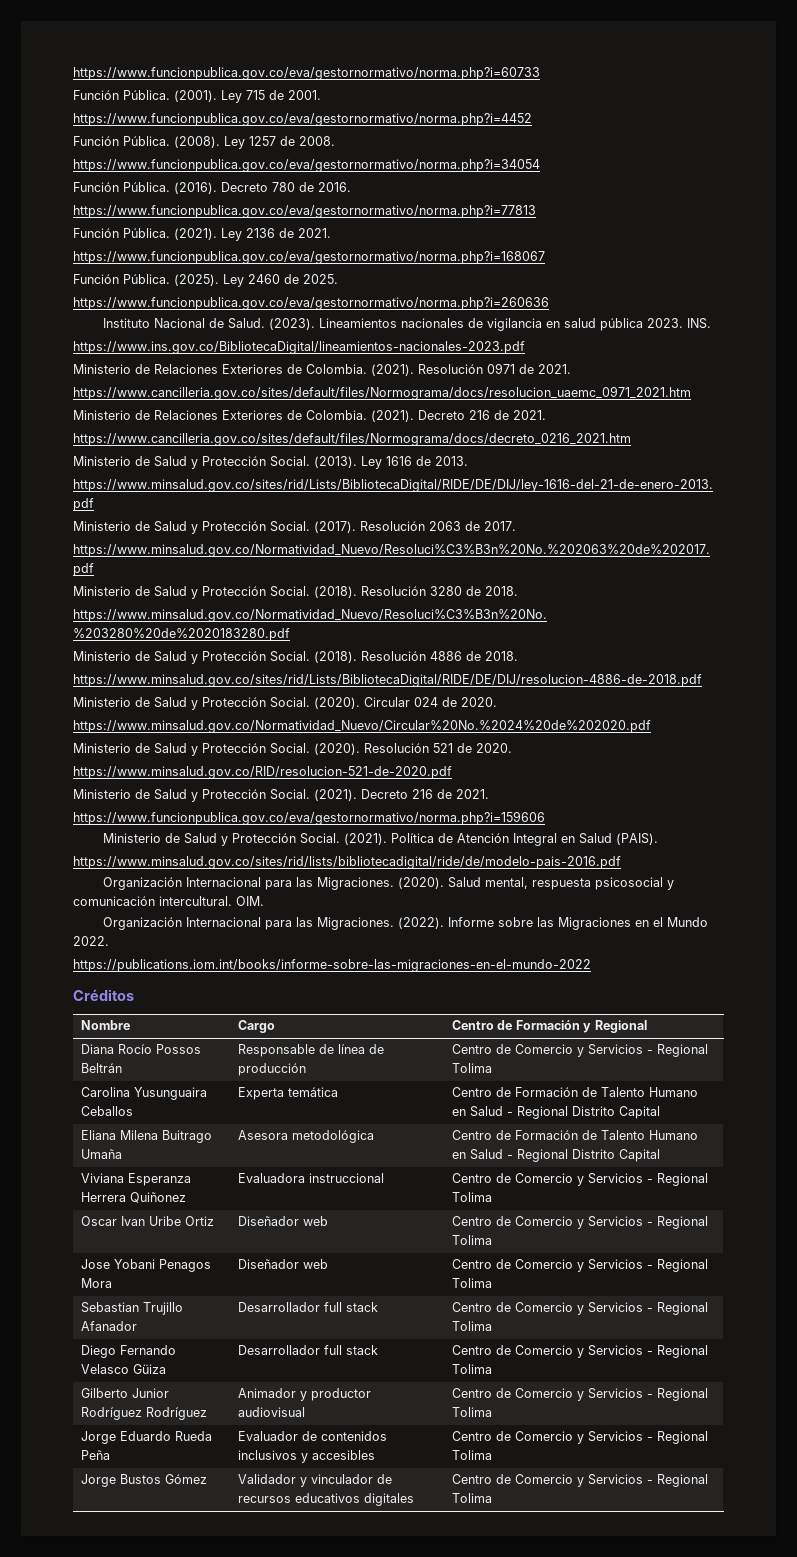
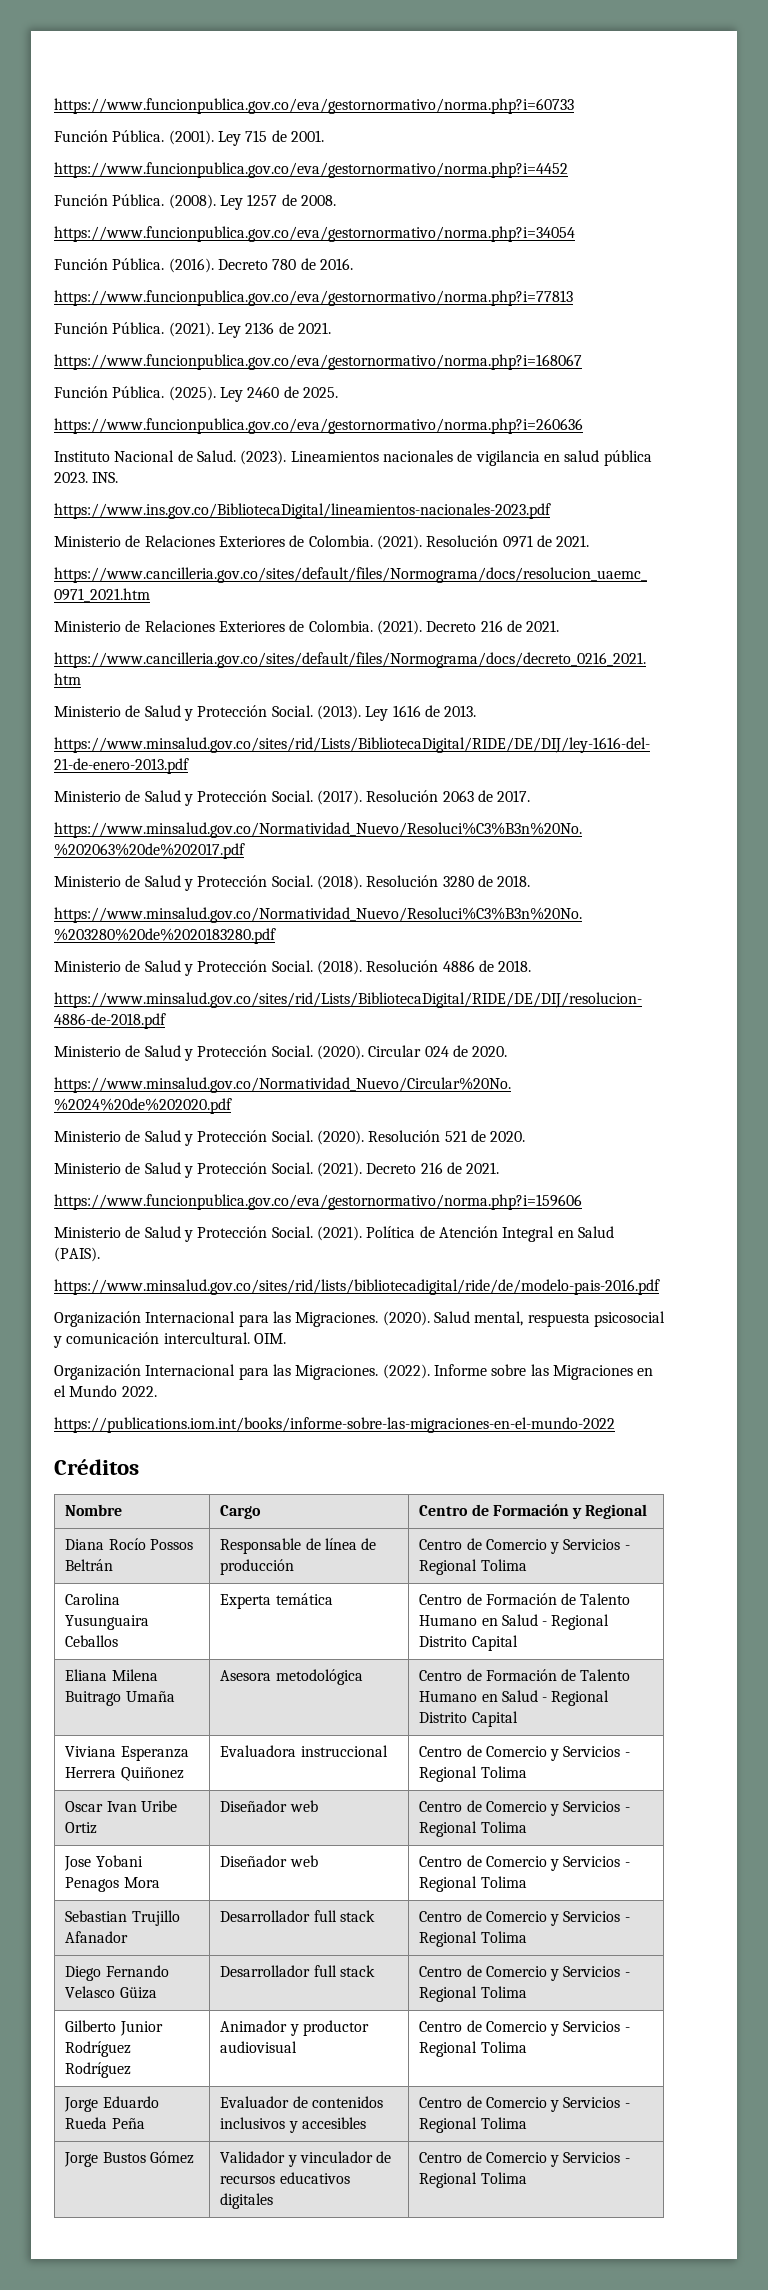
[73,766,452,779] // https://www.minsalud.gov.co/RID/resolucion-521-de-2020.pdf -> (526, 1136) none

